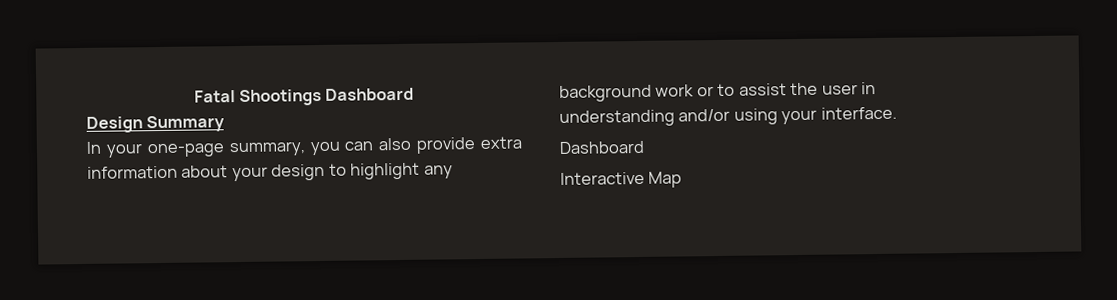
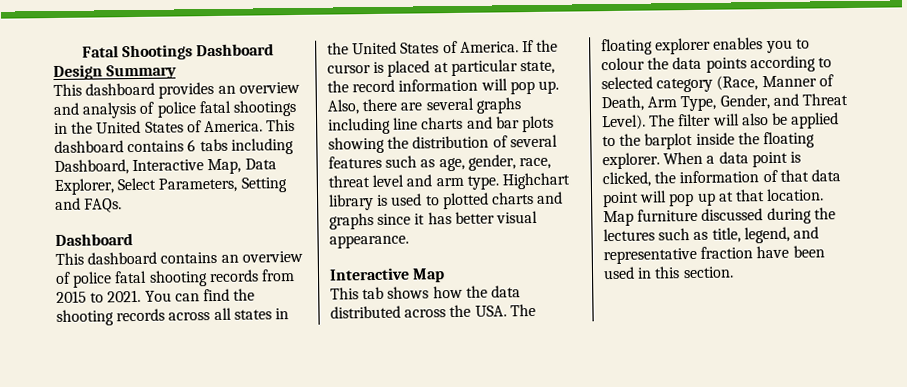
[86,136,522,158] [87,162,453,182] [559,82,877,102] [559,106,897,127] [559,140,645,154] [560,171,683,188] In your one-page summary, you can also provide extra information about your design to highlight any background work or to assist the user in understanding and/or using your interface. // Dashboard // Interactive Map -> [53,81,300,99] [53,99,297,119] [54,118,296,135] [54,138,294,155] [54,158,277,176] [54,177,287,196] [55,197,123,213] [55,233,133,247] [55,250,303,266] [55,269,295,288] [56,288,256,303] [56,307,289,326] [327,39,559,55] [327,59,555,77] [327,78,559,95] [327,97,521,115] [328,115,554,135] [328,134,558,154] [328,154,551,172] [328,172,570,190] [329,191,564,211] [329,210,538,230] [329,234,409,249] [329,267,446,283] [330,285,521,300] [330,303,536,319] [601,37,810,56] [601,55,832,73] [601,74,834,93] [601,93,848,112] [602,112,840,131] [602,131,815,150] [602,151,801,170] [602,169,841,188] [602,188,825,208] [603,207,836,227] [603,226,819,244] [603,245,825,265] [603,266,734,280] This dashboard provides an overview and analysis of police fatal shootings in the United States of America. This dashboard contains 6 tabs including Dashboard, Interactive Map, Data Explorer, Select Parameters, Setting and FAQs. // Dashboard // This dashboard contains an overview of police fatal shooting records from 2015 to 2021. You can find the shooting records across all states in the United States of America. If the cursor is placed at particular state, the record information will pop up. Also, there are several graphs including line charts and bar plots showing the distribution of several features such as age, gender, race, threat level and arm type. Highchart library is used to plotted charts and graphs since it has better visual appearance. // Interactive Map // This tab shows how the data distributed across the USA. The floating explorer enables you to colour the data points according to selected category (Race, Manner of Death, Arm Type, Gender, and Threat Level). The filter will also be applied to the barplot inside the floating explorer. When a data point is clicked, the information of that data point will pop up at that location. Map furniture discussed during the lectures such as title, legend, and representative fraction have been used in this section.

